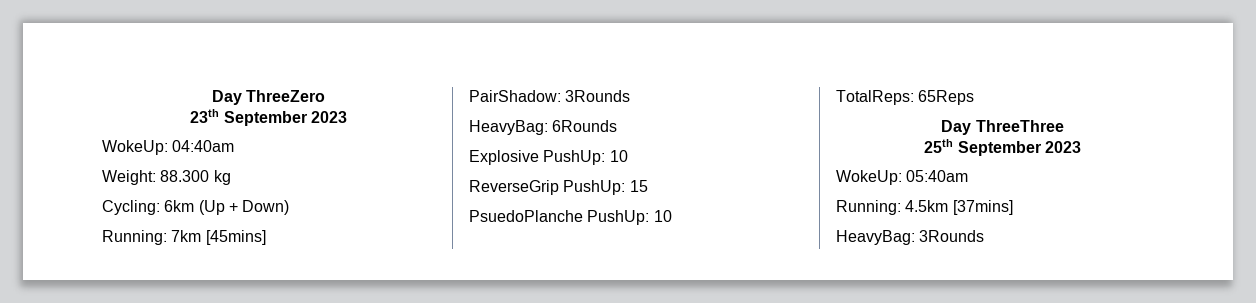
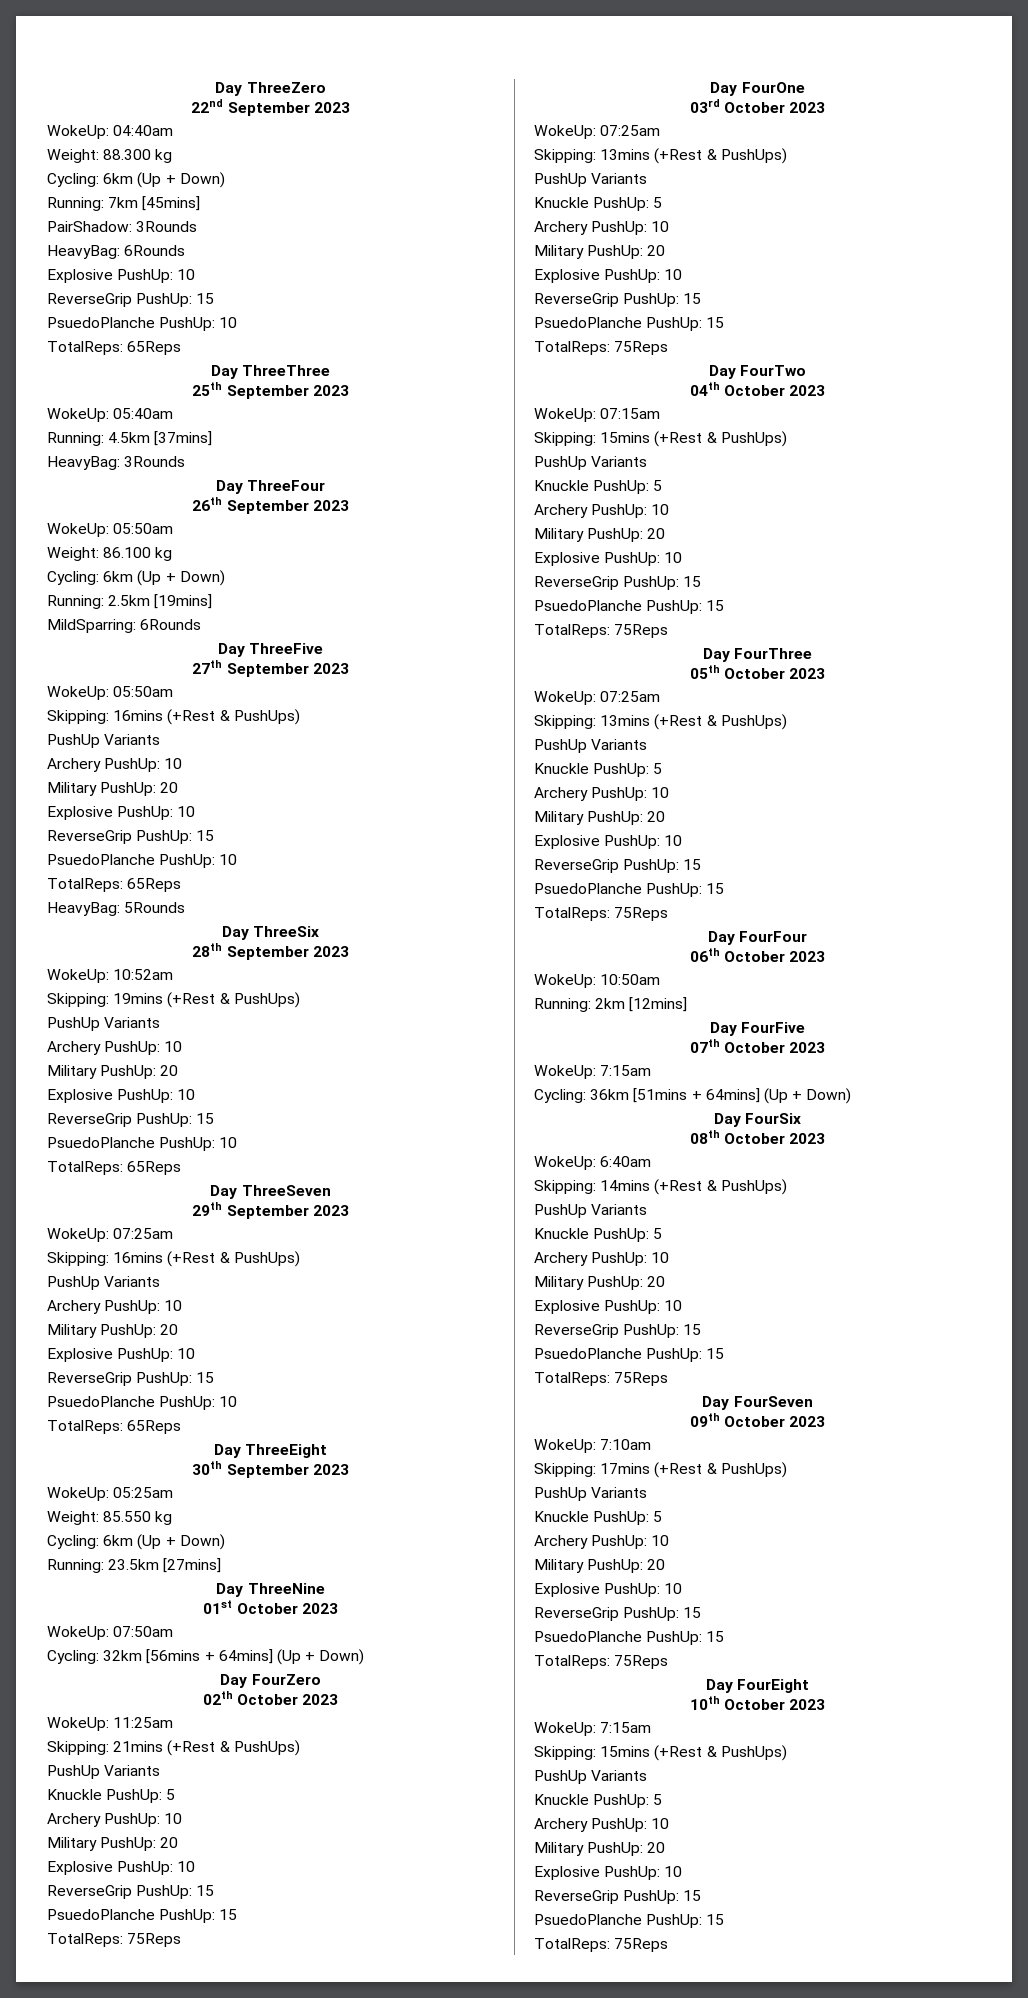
[190,109,220,123] 23th -> [191,99,224,113] 22nd
(985, 236) none -> [215,480,326,494] [192,497,349,514] [47,523,174,537] [47,547,173,561] [47,570,225,586] [47,594,213,609] [47,619,202,633] [217,643,324,657] [192,660,349,677] [47,686,174,700] [47,709,300,725] [47,734,161,748] [47,758,183,772] [47,782,179,796] [47,806,196,820] [47,830,215,844] [47,854,238,868] [47,878,182,892] [47,902,186,916] [221,926,320,940] [192,943,349,960] [47,969,174,983] [47,992,300,1008] [47,1017,161,1031] [47,1041,183,1055] [47,1065,179,1079] [47,1089,196,1103] [47,1113,215,1127] [47,1137,238,1151] [47,1161,182,1175] [210,1185,331,1199] [192,1202,349,1219] [47,1228,174,1242] [47,1251,300,1267] [47,1276,161,1290] [47,1300,183,1314] [47,1324,179,1338] [47,1348,196,1362] [47,1372,215,1386] [47,1396,238,1410] [47,1420,182,1434] [213,1444,328,1458] [192,1461,349,1478] [47,1487,174,1501] [47,1511,173,1525] [47,1534,225,1550] [47,1558,222,1573] [216,1583,325,1597] [203,1600,338,1614] [47,1626,174,1640] [47,1649,365,1665] [220,1674,321,1688] [202,1691,339,1705] [47,1717,174,1731] [47,1740,300,1756] [47,1765,161,1779] [47,1789,176,1803] [47,1813,183,1827] [47,1837,179,1851] [47,1861,196,1875] [47,1885,215,1899] [47,1909,238,1923] [47,1933,182,1947] [710,82,805,96] [689,99,826,113] [534,125,661,139] [534,148,787,164] [534,173,648,187] [534,197,663,211] [534,221,670,235] [534,245,666,259] [534,269,683,283] [534,293,702,307] [534,317,725,331] [534,341,669,355] [708,365,807,379] [689,382,826,396] [534,408,661,422] [534,431,787,447] [534,456,648,470] [534,480,663,494] [534,504,670,518] [534,528,666,542] [534,552,683,566] [534,576,702,590] [534,600,725,614] [534,624,669,638] [702,648,813,662] [689,665,826,679] [534,691,661,705] [534,714,787,730] [534,739,648,753] [534,763,663,777] [534,787,670,801] [534,811,666,825] [534,835,683,849] [534,859,702,873] [534,883,725,897] [534,907,669,921] [707,931,808,945] [689,948,826,962] [534,974,661,988] [534,997,688,1012] [709,1022,806,1036] [689,1039,826,1053] [534,1065,652,1079] [534,1088,852,1104] [713,1113,802,1127] [689,1130,826,1144] [534,1156,652,1170] [534,1179,787,1195] [534,1204,648,1218] [534,1228,663,1242] [534,1252,670,1266] [534,1276,666,1290] [534,1300,683,1314] [534,1324,702,1338] [534,1348,725,1362] [534,1372,669,1386] [702,1396,813,1410] [689,1413,826,1427] [534,1439,652,1453] [534,1462,787,1478] [534,1487,648,1501] [534,1511,663,1525] [534,1535,670,1549] [534,1559,666,1573] [534,1583,683,1597] [534,1607,702,1621] [534,1631,725,1645] [534,1655,669,1669] [705,1679,810,1693] [689,1696,826,1710] [534,1722,652,1736] [534,1745,787,1761] [534,1770,648,1784] [534,1794,663,1808] [534,1818,670,1832] [534,1842,666,1856] [534,1866,683,1880] [534,1890,702,1904] [534,1914,725,1928] [534,1938,669,1952] // Day ThreeFour // 26th September 2023 // WokeUp: 05:50am // Weight: 86.100 kg // Cycling: 6km (Up + Down) // Running: 2.5km [19mins] // MildSparring: 6Rounds // Day ThreeFive // 27th September 2023 // WokeUp: 05:50am // Skipping: 16mins (+Rest & PushUps) // PushUp Variants // Archery PushUp: 10 // Military PushUp: 20 // Explosive PushUp: 10 // ReverseGrip PushUp: 15 // PsuedoPlanche PushUp: 10 // TotalReps: 65Reps // HeavyBag: 5Rounds // Day ThreeSix // 28th September 2023 // WokeUp: 10:52am // Skipping: 19mins (+Rest & PushUps) // PushUp Variants // Archery PushUp: 10 // Military PushUp: 20 // Explosive PushUp: 10 // ReverseGrip PushUp: 15 // PsuedoPlanche PushUp: 10 // TotalReps: 65Reps // Day ThreeSeven // 29th September 2023 // WokeUp: 07:25am // Skipping: 16mins (+Rest & PushUps) // PushUp Variants // Archery PushUp: 10 // Military PushUp: 20 // Explosive PushUp: 10 // ReverseGrip PushUp: 15 // PsuedoPlanche PushUp: 10 // TotalReps: 65Reps // Day ThreeEight // 30th September 2023 // WokeUp: 05:25am // Weight: 85.550 kg // Cycling: 6km (Up + Down) // Running: 23.5km [27mins] // Day ThreeNine // 01st October 2023 // WokeUp: 07:50am // Cycling: 32km [56mins + 64mins] (Up + Down) // Day FourZero // 02th October 2023 // WokeUp: 11:25am // Skipping: 21mins (+Rest & PushUps) // PushUp Variants // Knuckle PushUp: 5 // Archery PushUp: 10 // Military PushUp: 20 // Explosive PushUp: 10 // ReverseGrip PushUp: 15 // PsuedoPlanche PushUp: 15 // TotalReps: 75Reps // Day FourOne // 03rd October 2023 // WokeUp: 07:25am // Skipping: 13mins (+Rest & PushUps) // PushUp Variants // Knuckle PushUp: 5 // Archery PushUp: 10 // Military PushUp: 20 // Explosive PushUp: 10 // ReverseGrip PushUp: 15 // PsuedoPlanche PushUp: 15 // TotalReps: 75Reps // Day FourTwo // 04th October 2023 // WokeUp: 07:15am // Skipping: 15mins (+Rest & PushUps) // PushUp Variants // Knuckle PushUp: 5 // Archery PushUp: 10 // Military PushUp: 20 // Explosive PushUp: 10 // ReverseGrip PushUp: 15 // PsuedoPlanche PushUp: 15 // TotalReps: 75Reps // Day FourThree // 05th October 2023 // WokeUp: 07:25am // Skipping: 13mins (+Rest & PushUps) // PushUp Variants // Knuckle PushUp: 5 // Archery PushUp: 10 // Military PushUp: 20 // Explosive PushUp: 10 // ReverseGrip PushUp: 15 // PsuedoPlanche PushUp: 15 // TotalReps: 75Reps // Day FourFour // 06th October 2023 // WokeUp: 10:50am // Running: 2km [12mins] // Day FourFive // 07th October 2023 // WokeUp: 7:15am // Cycling: 36km [51mins + 64mins] (Up + Down) // Day FourSix // 08th October 2023 // WokeUp: 6:40am // Skipping: 14mins (+Rest & PushUps) // PushUp Variants // Knuckle PushUp: 5 // Archery PushUp: 10 // Military PushUp: 20 // Explosive PushUp: 10 // ReverseGrip PushUp: 15 // PsuedoPlanche PushUp: 15 // TotalReps: 75Reps // Day FourSeven // 09th October 2023 // WokeUp: 7:10am // Skipping: 17mins (+Rest & PushUps) // PushUp Variants // Knuckle PushUp: 5 // Archery PushUp: 10 // Military PushUp: 20 // Explosive PushUp: 10 // ReverseGrip PushUp: 15 // PsuedoPlanche PushUp: 15 // TotalReps: 75Reps // Day FourEight // 10th October 2023 // WokeUp: 7:15am // Skipping: 15mins (+Rest & PushUps) // PushUp Variants // Knuckle PushUp: 5 // Archery PushUp: 10 // Military PushUp: 20 // Explosive PushUp: 10 // ReverseGrip PushUp: 15 // PsuedoPlanche PushUp: 15 // TotalReps: 75Reps

